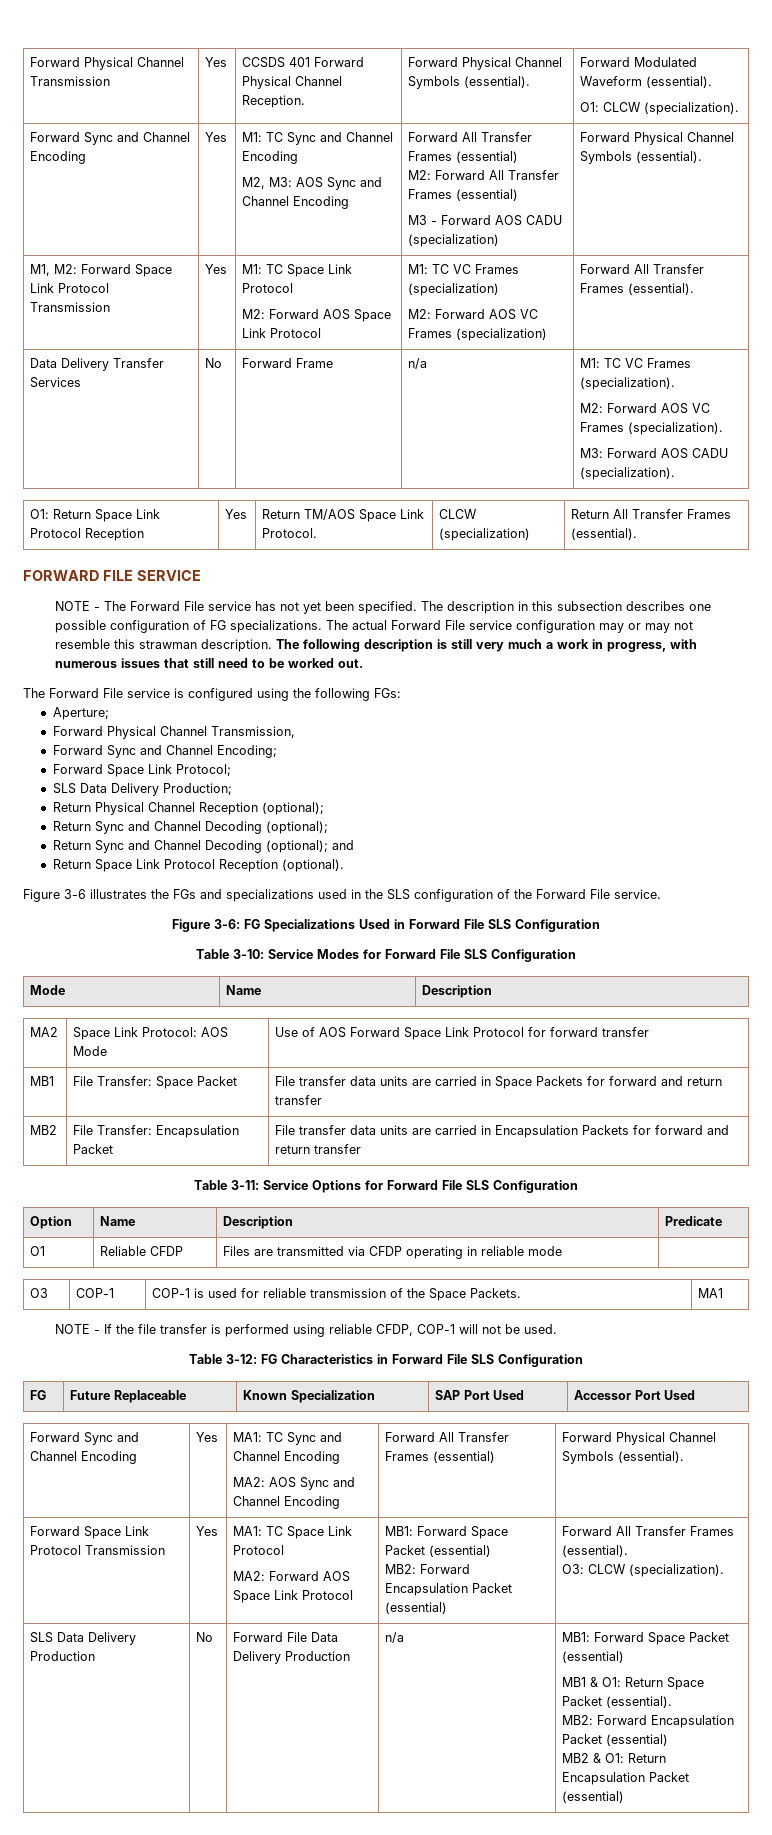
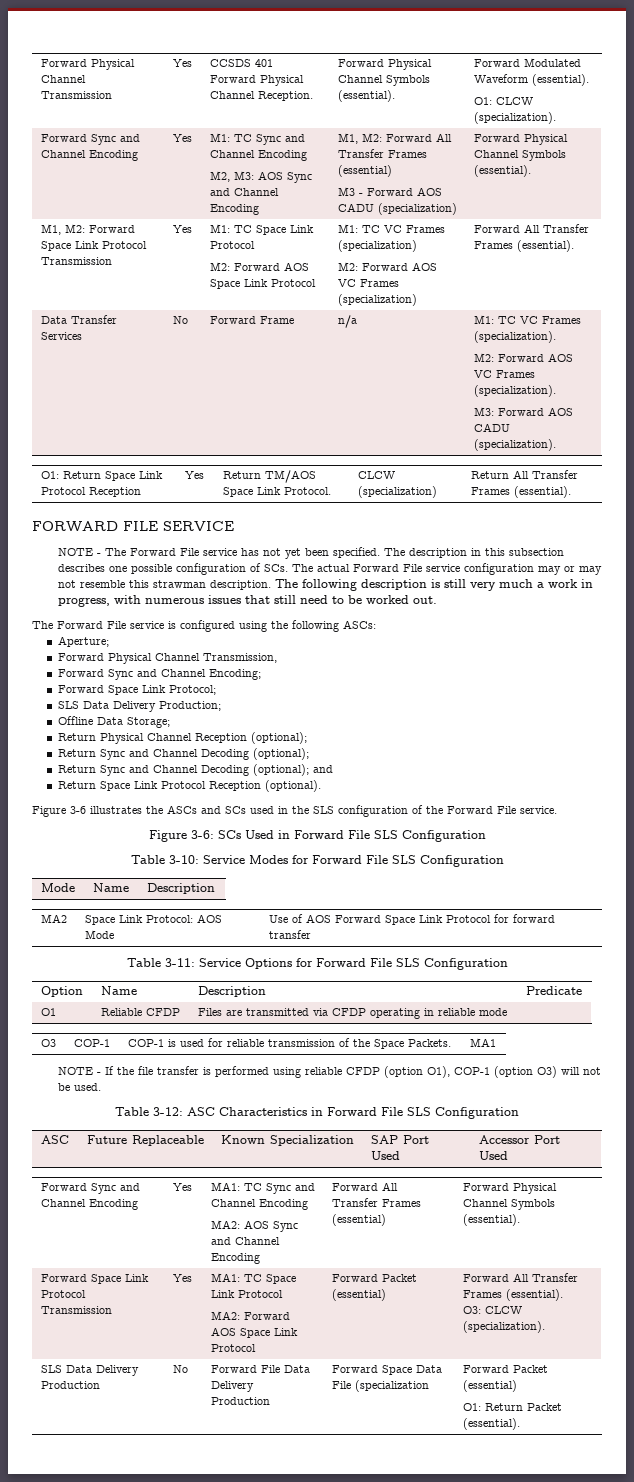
[408,132,533,142] [408,151,519,163] Forward All Transfer Frames (essential) // -> [337,133,358,144] M1,
[61,358,110,371] Delivery -> (67, 320) none
[209,620,322,633] FG specializations. -> [264,564,289,572] SCs.
[374,688,401,698] FGs: -> [343,620,376,629] ASCs:
(232, 789) none -> [57,716,170,728] // Offline Data Storage;
[173,889,314,902] FGs and specializations -> [167,805,246,814] ASCs and SCs
[244,919,355,932] FG Specializations -> [217,830,241,839] SCs
[30,1076,55,1086] [73,1076,238,1089] [275,1076,723,1089] [275,1095,323,1105] [30,1125,58,1135] [73,1125,240,1138] [73,1144,114,1154] [275,1125,730,1138] [275,1144,362,1154] // MB1 | File Transfer: Space Packet | File transfer data units are carried in Space Packets for forward and return transfer // MB2 | File Transfer: Encapsulation Packet | File transfer data units are carried in Encapsulation Packets for forward and return transfer -> (311, 934) none
[375,1324,455,1336] CFDP, COP-1 -> [346,1066,558,1078] CFDP (option O1), COP-1 (option O3)
[261,1354,277,1364] FG -> [187,1107,215,1116] ASC
[30,1390,47,1400] FG -> [40,1135,69,1144] ASC
[385,1526,509,1539] [385,1545,492,1557] [385,1564,471,1574] [385,1583,469,1596] MB1: Forward Space Packet (essential) // MB2: Forward Encapsulation -> [331,1274,378,1282] Forward
[385,1632,405,1643] [562,1632,730,1645] [562,1651,625,1663] [562,1677,705,1690] n/a | MB1: Forward Space Packet (essential) // MB1 & O1: Return Space -> [331,1365,442,1375] [331,1380,429,1392] [462,1365,548,1373] [462,1380,517,1392] [462,1403,523,1411] Forward Space Data File (specialization | Forward Packet (essential) // O1: Return
[562,1715,735,1728] [562,1734,669,1746] [562,1753,667,1763] [562,1772,690,1785] [562,1791,625,1803] // MB2: Forward Encapsulation Packet (essential) // MB2 & O1: Return Encapsulation Packet (essential) -> (520, 1424) none

